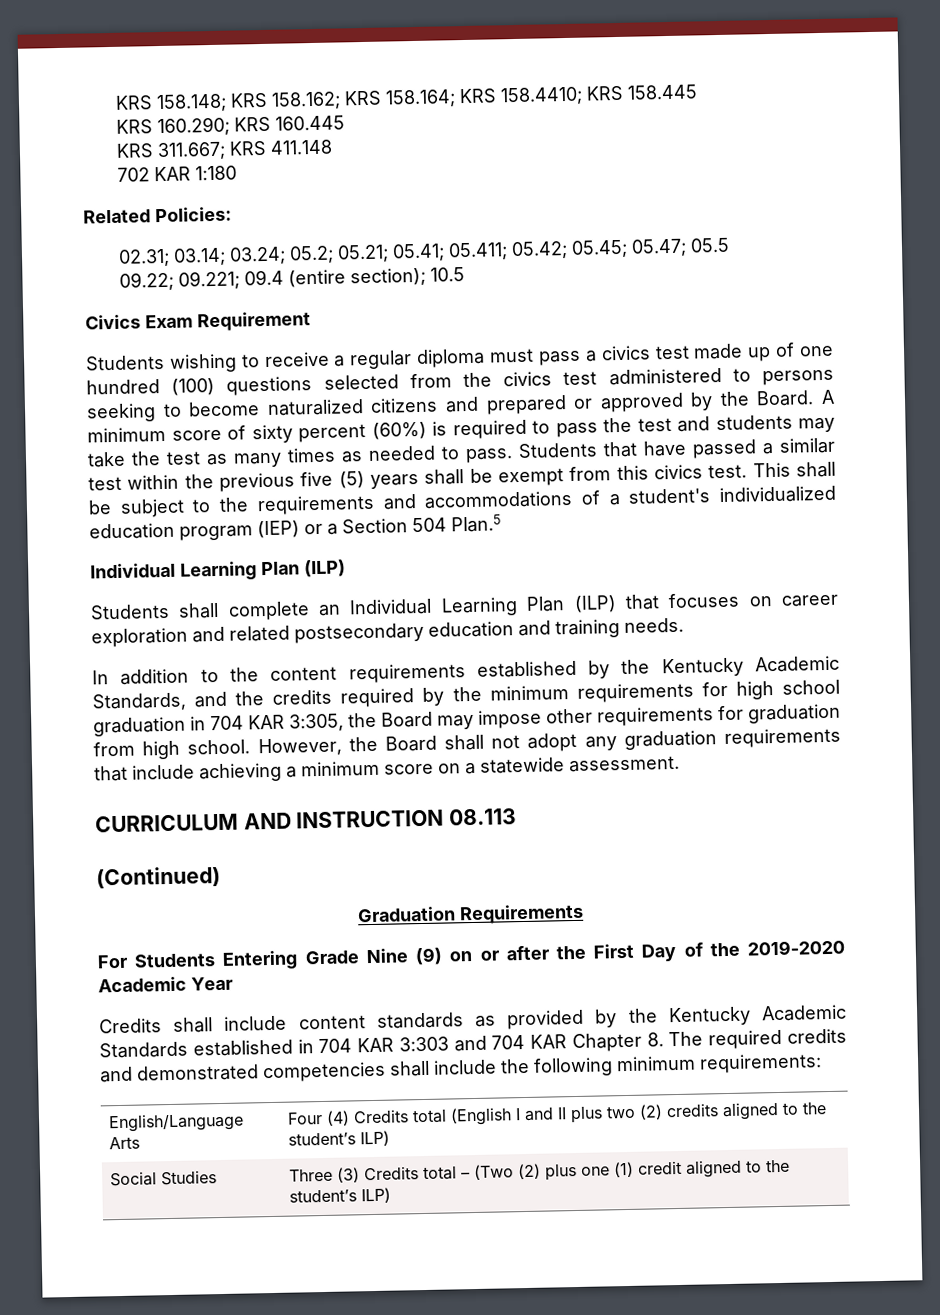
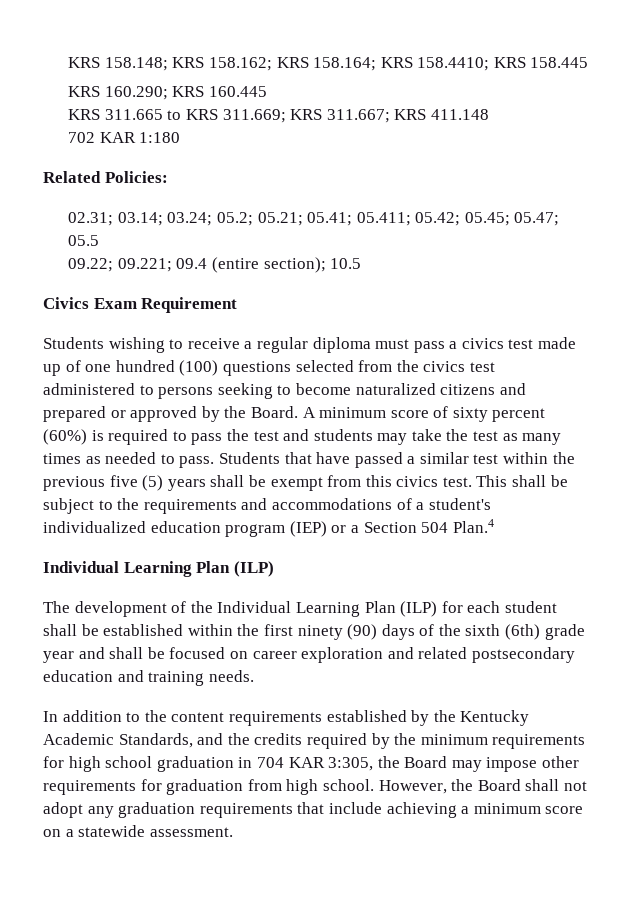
(154, 150) none -> [104,109,323,123] 311.665 to KRS 311.669; KRS
[451,514,501,533] Plan.5 -> [452,519,494,533] Plan.4
[90,592,741,621] Students shall complete an Individual Learning Plan (ILP) that focuses -> [43,601,557,617] [43,624,585,640] [43,647,226,663] The development of the Individual Learning Plan (ILP) for each student shall be established within the first ninety (90) days of the sixth (6th) grade year and shall be focused
[95,808,518,833] [96,865,221,889] [357,903,584,925] [97,939,845,970] [98,976,233,993] [99,1004,848,1034] [99,1028,847,1059] [100,1053,822,1083] [108,1112,245,1133] [109,1136,141,1150] [287,1101,828,1126] [288,1130,391,1147] [110,1170,218,1187] [289,1159,791,1183] [289,1187,392,1204] // CURRICULUM AND INSTRUCTION 08.113 // (Continued) // Graduation Requirements // For Students Entering Grade Nine (9) on or after the First Day of the 2019-2020 Academic Year // Credits shall include content standards as provided by the Kentucky Academic Standards established in 704 KAR 3:303 and 704 KAR Chapter 8. The required credits and demonstrated competencies shall include the following minimum requirements: // English/Language Arts | Four (4) Credits total (English I and II plus two (2) credits aligned to the student’s ILP) // Social Studies | Three (3) Credits total – (Two (2) plus one (1) credit aligned to the student’s ILP) -> (233, 832) none

